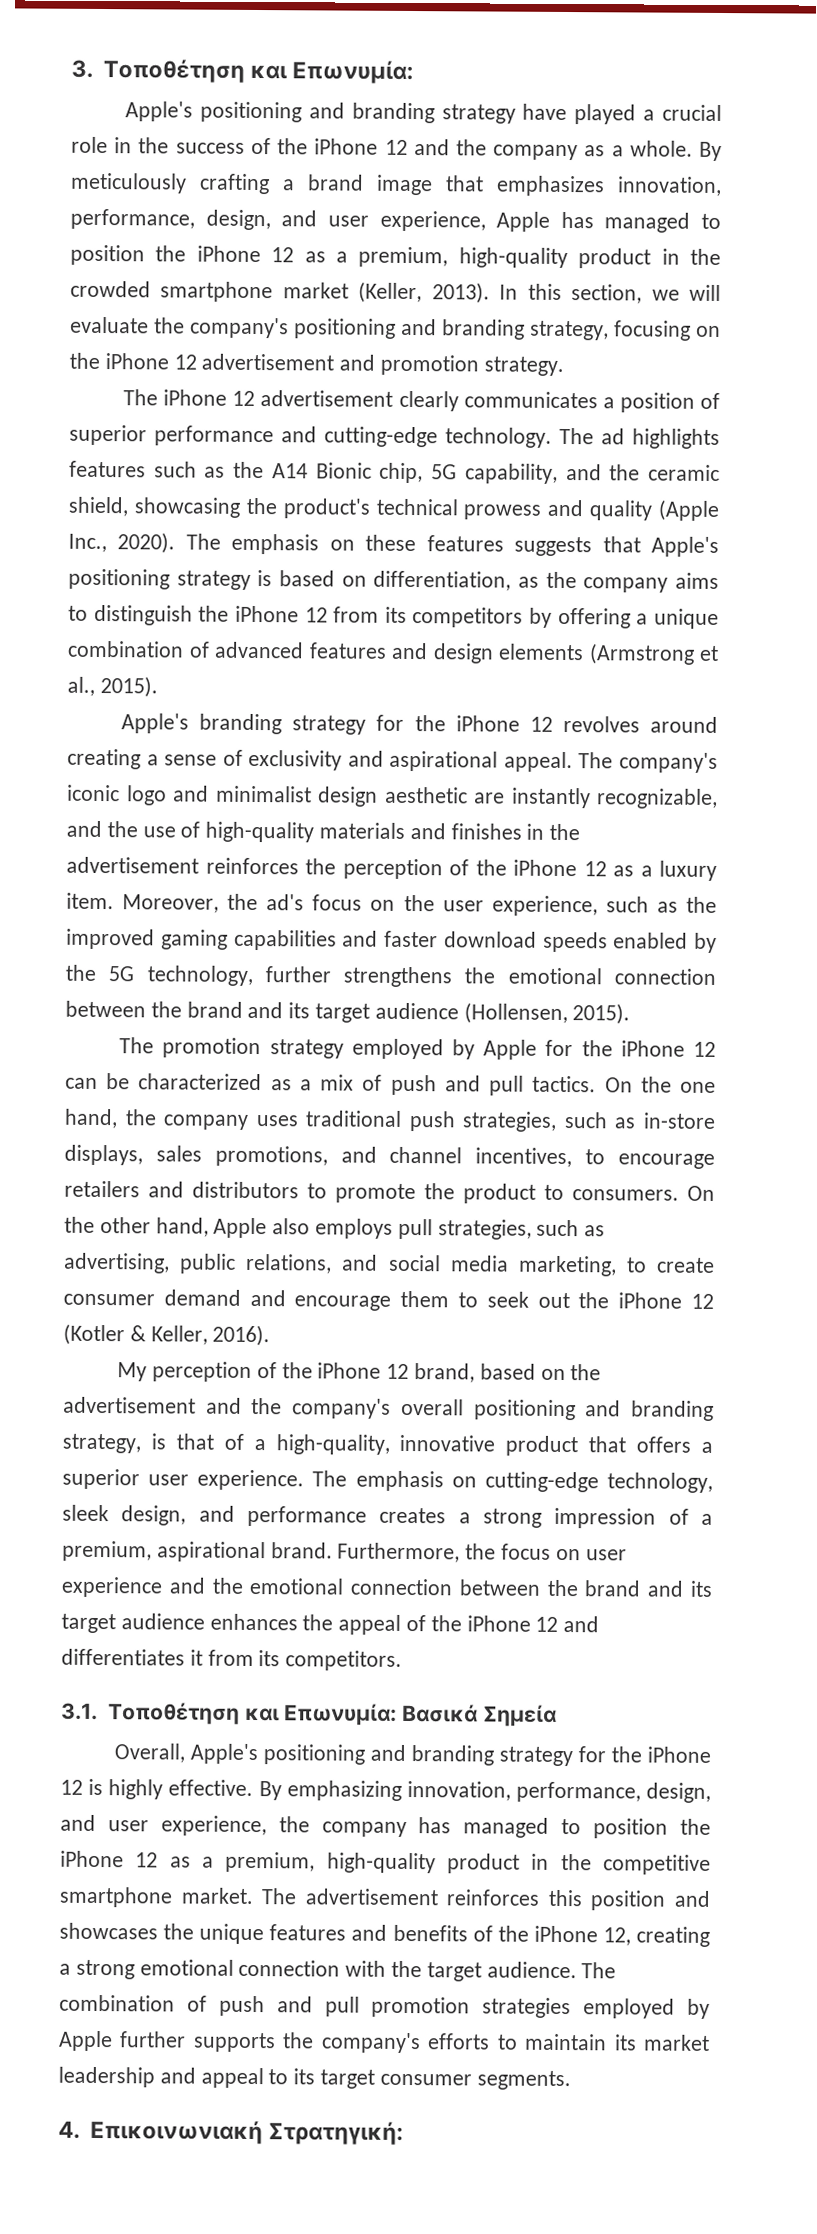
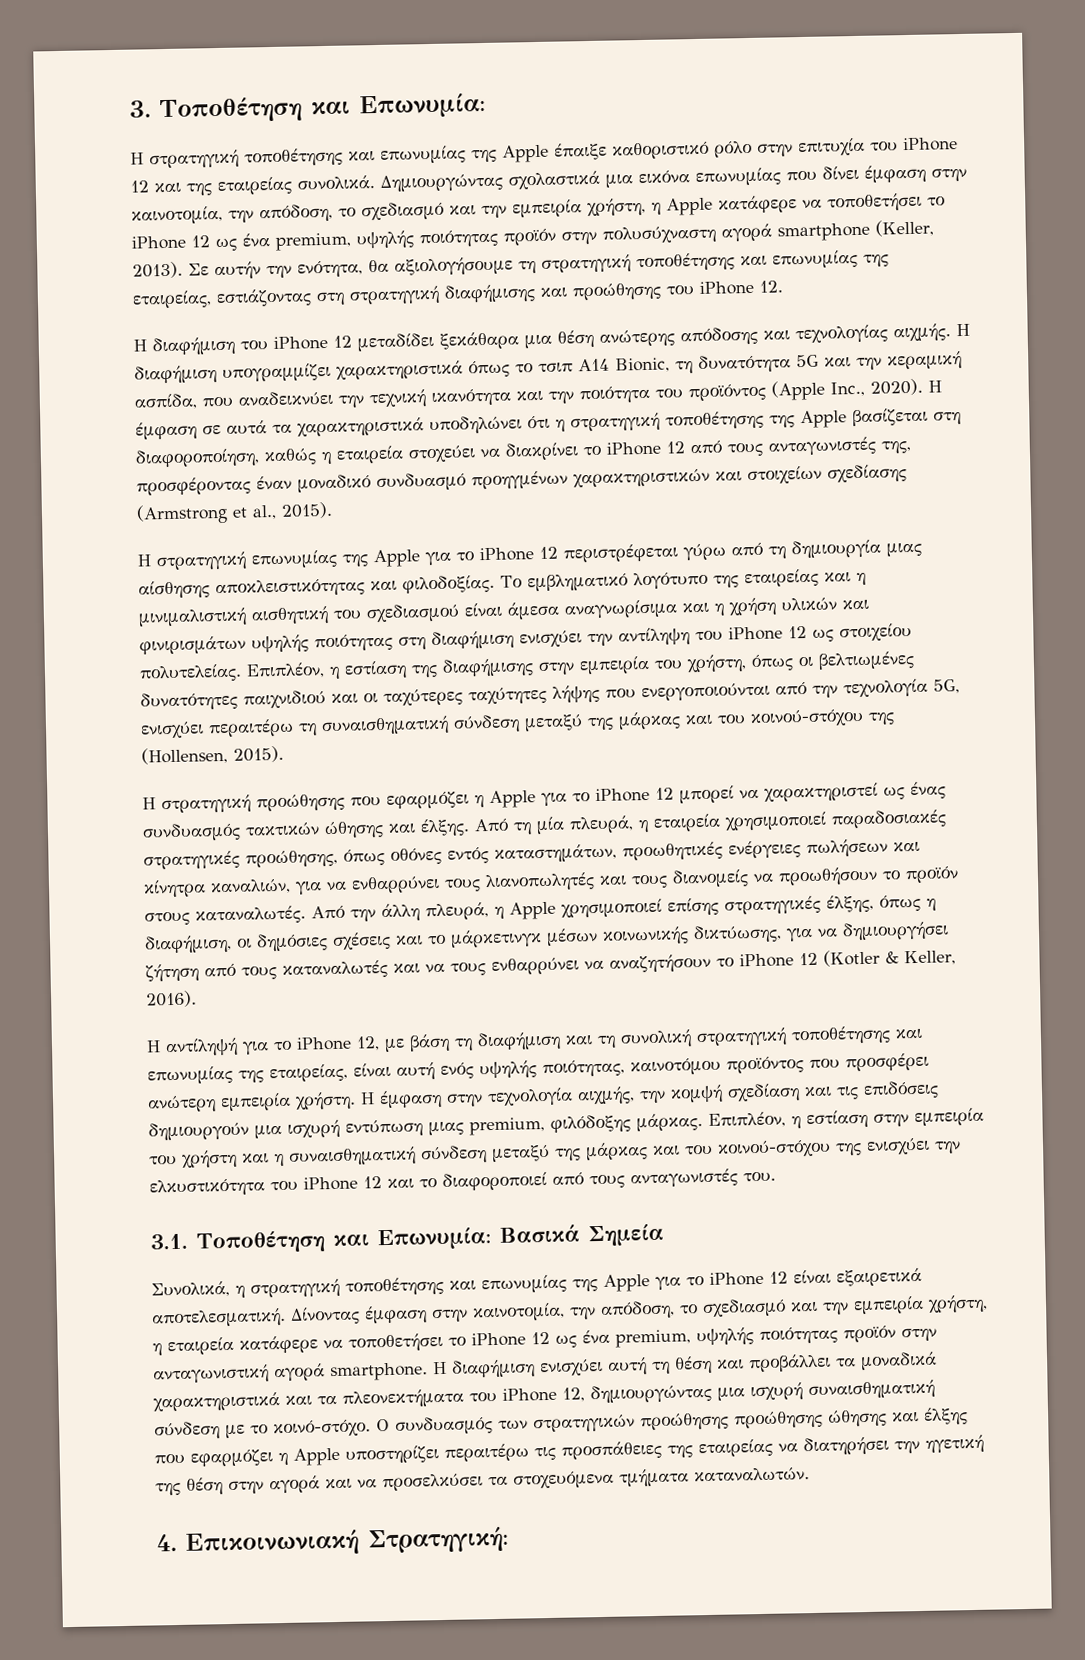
[125,101,722,125] [71,136,722,161] [70,172,722,197] [70,208,721,233] [70,244,721,269] [70,280,722,304] [70,316,721,341] [69,352,564,376] [123,389,720,413] [69,424,720,449] [69,460,721,484] [68,496,719,521] [68,532,719,557] [68,568,719,593] [68,604,719,629] [67,640,719,665] [67,675,158,698] [121,713,718,735] [67,748,718,773] [67,784,718,809] [66,820,581,843] [66,856,717,881] [66,892,717,917] [66,928,717,953] [65,964,717,988] [65,1000,631,1025] [119,1037,716,1060] [65,1073,717,1096] [64,1108,716,1132] [64,1144,715,1169] [64,1180,715,1204] [64,1216,606,1240] [63,1252,715,1277] [63,1289,610,1311] Apple's positioning and branding strategy have played a crucial role in the success of the iPhone 12 and the company as a whole. By meticulously crafting a brand image that emphasizes innovation, performance, design, and user experience, Apple has managed to position the iPhone 12 as a premium, high-quality product in the crowded smartphone market (Keller, 2013). In this section, we will evaluate the company's positioning and branding strategy, focusing on the iPhone 12 advertisement and promotion strategy. // The iPhone 12 advertisement clearly communicates a position of superior performance and cutting-edge technology. The ad highlights features such as the A14 Bionic chip, 5G capability, and the ceramic shield, showcasing the product's technical prowess and quality (Apple Inc., 2020). The emphasis on these features suggests that Apple's positioning strategy is based on differentiation, as the company aims to distinguish the iPhone 12 from its competitors by offering a unique combination of advanced features and design elements (Armstrong et al., 2015). // Apple's branding strategy for the iPhone 12 revolves around creating a sense of exclusivity and aspirational appeal. The company's iconic logo and minimalist design aesthetic are instantly recognizable, and the use of high-quality materials and finishes in the advertisement reinforces the perception of the iPhone 12 as a luxury item. Moreover, the ad's focus on the user experience, such as the improved gaming capabilities and faster download speeds enabled by the 5G technology, further strengthens the emotional connection between the brand and its target audience (Hollensen, 2015). // The promotion strategy employed by Apple for the iPhone 12 can be characterized as a mix of push and pull tactics. On the one hand, the company uses traditional push strategies, such as in-store displays, sales promotions, and channel incentives, to encourage retailers and distributors to promote the product to consumers. On the other hand, Apple also employs pull strategies, such as advertising, public relations, and social media marketing, to create consumer demand and encourage them to seek out the -> [130,137,958,169] [130,164,967,196] [131,192,945,225] [131,219,934,252] [132,249,889,280] [132,280,783,309] [133,323,970,356] [134,351,962,384] [134,378,942,410] [135,407,961,440] [135,436,911,468] [136,464,907,496] [136,501,333,525] [137,539,922,571] [138,568,866,599] [138,597,869,627] [139,623,912,655] [139,650,915,683] [140,678,960,711] [140,708,895,739] [141,745,284,765] [142,781,946,814] [142,809,947,842] [143,838,920,870] [143,866,959,898] [144,894,936,926] [144,921,949,954] [145,953,734,982] Η στρατηγική τοποθέτησης και επωνυμίας της Apple έπαιξε καθοριστικό ρόλο στην επιτυχία του iPhone 12 και της εταιρείας συνολικά. Δημιουργώντας σχολαστικά μια εικόνα επωνυμίας που δίνει έμφαση στην καινοτομία, την απόδοση, το σχεδιασμό και την εμπειρία χρήστη, η Apple κατάφερε να τοποθετήσει το iPhone 12 ως ένα premium, υψηλής ποιότητας προϊόν στην πολυσύχναστη αγορά smartphone (Keller, 2013). Σε αυτήν την ενότητα, θα αξιολογήσουμε τη στρατηγική τοποθέτησης και επωνυμίας της εταιρείας, εστιάζοντας στη στρατηγική διαφήμισης και προώθησης του iPhone 12. // Η διαφήμιση του iPhone 12 μεταδίδει ξεκάθαρα μια θέση ανώτερης απόδοσης και τεχνολογίας αιχμής. Η διαφήμιση υπογραμμίζει χαρακτηριστικά όπως το τσιπ A14 Bionic, τη δυνατότητα 5G και την κεραμική ασπίδα, που αναδεικνύει την τεχνική ικανότητα και την ποιότητα του προϊόντος (Apple Inc., 2020). Η έμφαση σε αυτά τα χαρακτηριστικά υποδηλώνει ότι η στρατηγική τοποθέτησης της Apple βασίζεται στη διαφοροποίηση, καθώς η εταιρεία στοχεύει να διακρίνει το iPhone 12 από τους ανταγωνιστές της, προσφέροντας έναν μοναδικό συνδυασμό προηγμένων χαρακτηριστικών και στοιχείων σχεδίασης (Armstrong et al., 2015). // Η στρατηγική επωνυμίας της Apple για το iPhone 12 περιστρέφεται γύρω από τη δημιουργία μιας αίσθησης αποκλειστικότητας και φιλοδοξίας. Το εμβληματικό λογότυπο της εταιρείας και η μινιμαλιστική αισθητική του σχεδιασμού είναι άμεσα αναγνωρίσιμα και η χρήση υλικών και φινιρισμάτων υψηλής ποιότητας στη διαφήμιση ενισχύει την αντίληψη του iPhone 12 ως στοιχείου πολυτελείας. Επιπλέον, η εστίαση της διαφήμισης στην εμπειρία του χρήστη, όπως οι βελτιωμένες δυνατότητες παιχνιδιού και οι ταχύτερες ταχύτητες λήψης που ενεργοποιούνται από την τεχνολογία 5G, ενισχύει περαιτέρω τη συναισθηματική σύνδεση μεταξύ της μάρκας και του κοινού-στόχου της (Hollensen, 2015). // Η στρατηγική προώθησης που εφαρμόζει η Apple για το iPhone 12 μπορεί να χαρακτηριστεί ως ένας συνδυασμός τακτικών ώθησης και έλξης. Από τη μία πλευρά, η εταιρεία χρησιμοποιεί παραδοσιακές στρατηγικές προώθησης, όπως οθόνες εντός καταστημάτων, προωθητικές ενέργειες πωλήσεων και κίνητρα καναλιών, για να ενθαρρύνει τους λιανοπωλητές και τους διανομείς να προωθήσουν το προϊόν στους καταναλωτές. Από την άλλη πλευρά, η Apple χρησιμοποιεί επίσης στρατηγικές έλξης, όπως η διαφήμιση, οι δημόσιες σχέσεις και το μάρκετινγκ μέσων κοινωνικής δικτύωσης, για να δημιουργήσει ζήτηση από τους καταναλωτές και να τους ενθαρρύνει να αναζητήσουν το
[117,1361,602,1383] [63,1396,714,1421] [62,1433,713,1457] [62,1468,713,1493] [62,1504,713,1529] [62,1540,627,1563] [61,1576,714,1598] [61,1613,600,1635] [61,1648,403,1671] My perception of the iPhone 12 brand, based on the advertisement and the company's overall positioning and branding strategy, is that of a high-quality, innovative product that offers a superior user experience. The emphasis on cutting-edge technology, sleek design, and performance creates a strong impression of a premium, aspirational brand. Furthermore, the focus on user experience and the emotional connection between the brand and its target audience enhances the appeal of the iPhone 12 and differentiates it from its competitors. -> [146,1025,922,1057] [147,1052,929,1085] [147,1080,939,1113] [148,1107,984,1141] [149,1137,961,1168] [149,1168,776,1197] Η αντίληψή για το iPhone 12, με βάση τη διαφήμιση και τη συνολική στρατηγική τοποθέτησης και επωνυμίας της εταιρείας, είναι αυτή ενός υψηλής ποιότητας, καινοτόμου προϊόντος που προσφέρει ανώτερη εμπειρία χρήστη. Η έμφαση στην τεχνολογία αιχμής, την κομψή σχεδίαση και τις επιδόσεις δημιουργούν μια ισχυρή εντύπωση μιας premium, φιλόδοξης μάρκας. Επιπλέον, η εστίαση στην εμπειρία του χρήστη και η συναισθηματική σύνδεση μεταξύ της μάρκας και του κοινού-στόχου της ενισχύει την ελκυστικότητα του iPhone 12 και το διαφοροποιεί από τους ανταγωνιστές του.
[114,1743,711,1767] [60,1778,711,1803] [60,1814,712,1839] [60,1850,711,1875] [59,1886,711,1911] [59,1922,710,1947] [59,1959,617,1982] [59,1994,710,2019] [58,2030,710,2054] [58,2066,571,2091] Overall, Apple's positioning and branding strategy for the iPhone 12 is highly effective. By emphasizing innovation, performance, design, and user experience, the company has managed to position the iPhone 12 as a premium, high-quality product in the competitive smartphone market. The advertisement reinforces this position and showcases the unique features and benefits of the iPhone 12, creating a strong emotional connection with the target audience. The combination of push and pull promotion strategies employed by Apple further supports the company's efforts to maintain its market leadership and appeal to its target consumer segments. -> [151,1267,922,1298] [151,1294,988,1328] [152,1325,937,1356] [153,1351,937,1384] [153,1379,935,1412] [154,1407,968,1440] [154,1434,984,1467] [155,1467,810,1496] Συνολικά, η στρατηγική τοποθέτησης και επωνυμίας της Apple για το iPhone 12 είναι εξαιρετικά αποτελεσματική. Δίνοντας έμφαση στην καινοτομία, την απόδοση, το σχεδιασμό και την εμπειρία χρήστη, η εταιρεία κατάφερε να τοποθετήσει το iPhone 12 ως ένα premium, υψηλής ποιότητας προϊόν στην ανταγωνιστική αγορά smartphone. Η διαφήμιση ενισχύει αυτή τη θέση και προβάλλει τα μοναδικά χαρακτηριστικά και τα πλεονεκτήματα του iPhone 12, δημιουργώντας μια ισχυρή συναισθηματική σύνδεση με το κοινό-στόχο. Ο συνδυασμός των στρατηγικών προώθησης προώθησης ώθησης και έλξης που εφαρμόζει η Apple υποστηρίζει περαιτέρω τις προσπάθειες της εταιρείας να διατηρήσει την ηγετική της θέση στην αγορά και να προσελκύσει τα στοχευόμενα τμήματα καταναλωτών.

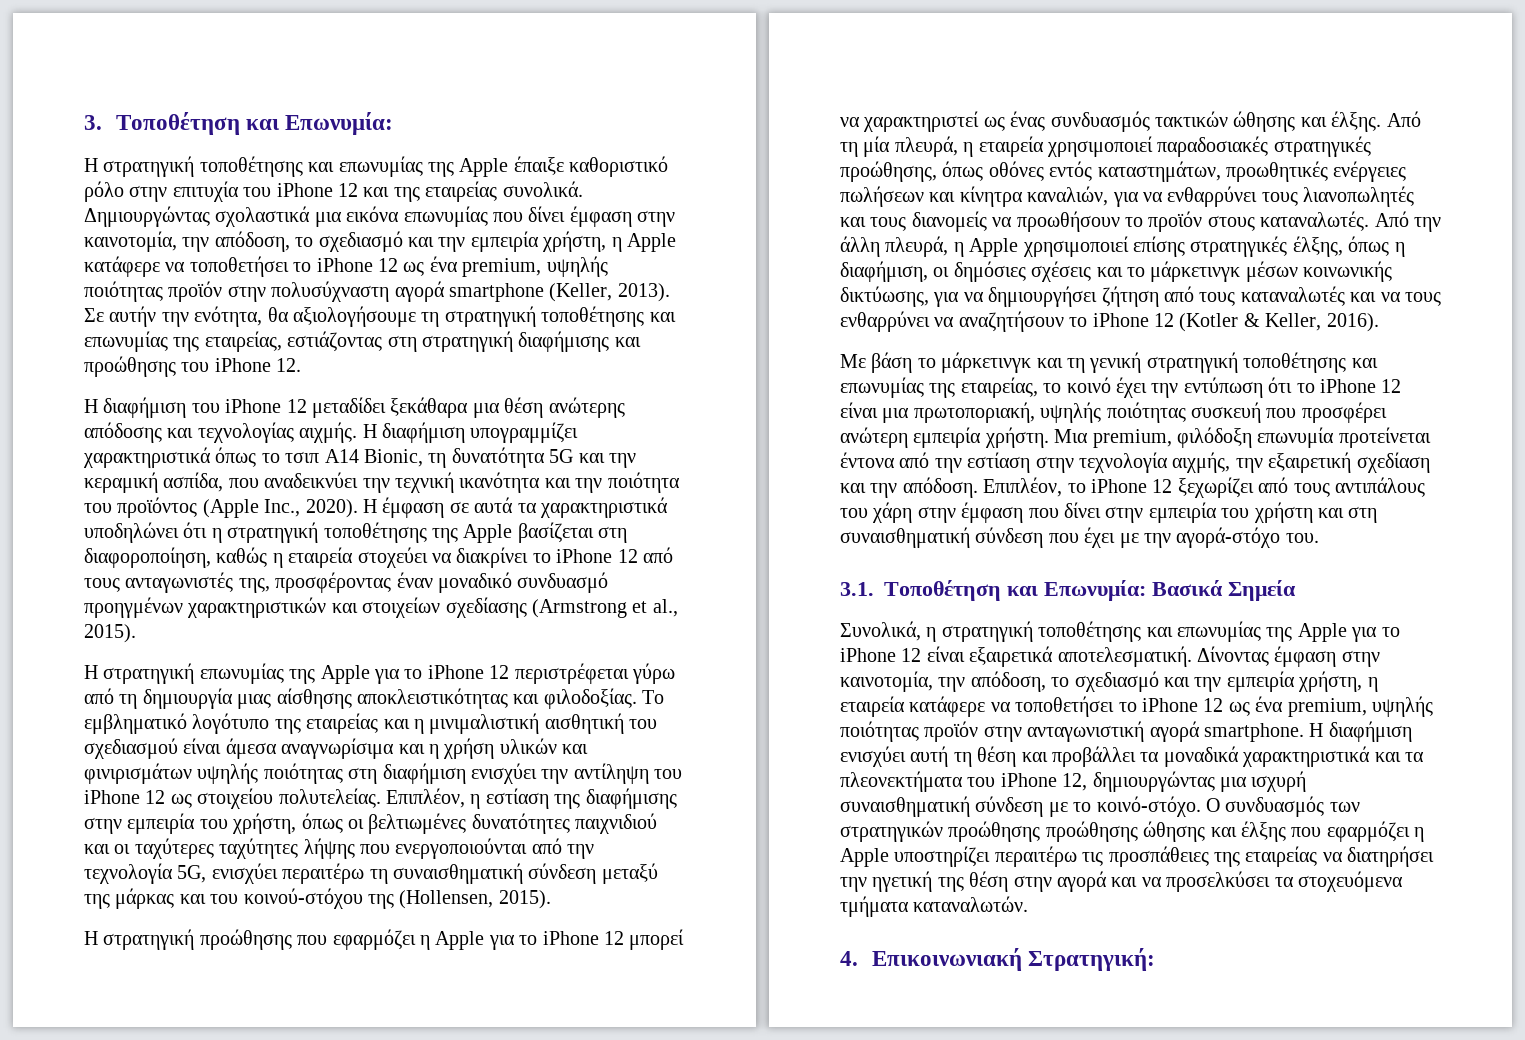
[146,1031,561,1057] Η αντίληψή για το iPhone 12, με βάση τη διαφήμιση -> [840,352,1032,373] Με βάση το μάρκετινγκ
[620,1025,922,1048] [147,1056,804,1085] συνολική στρατηγική τοποθέτησης και επωνυμίας της εταιρείας, είναι αυτή ενός υψηλής ποιότητας, καινοτόμου προϊόντος -> [1089,352,1378,373] [840,377,1402,398] [840,402,1261,423] γενική στρατηγική τοποθέτησης και επωνυμίας της εταιρείας, το κοινό έχει την εντύπωση ότι το iPhone 12 είναι μια πρωτοποριακή, υψηλής ποιότητας συσκευή
[360,1089,442,1109] Η έμφαση -> [1054,427,1431,448] [840,452,1031,473] Μια premium, φιλόδοξη επωνυμία προτείνεται έντονα από την εστίαση
[670,1084,723,1103] κομψή -> [1268,452,1352,473] εξαιρετική
[836,1080,939,1100] [148,1109,868,1141] τις επιδόσεις δημιουργούν μια ισχυρή εντύπωση μιας premium, φιλόδοξης μάρκας. Επιπλέον, η εστίαση -> [870,477,1425,498] [840,502,1101,523] την απόδοση. Επιπλέον, το iPhone 12 ξεχωρίζει από τους αντιπάλους του χάρη στην έμφαση που δίνει
[274,1137,961,1167] [149,1168,738,1197] η συναισθηματική σύνδεση μεταξύ της μάρκας και του κοινού-στόχου της ενισχύει την ελκυστικότητα του iPhone 12 και το διαφοροποιεί από τους ανταγωνιστές -> [1348,506,1378,523] [840,527,1281,548] στη συναισθηματική σύνδεση που έχει με την αγορά-στόχο

